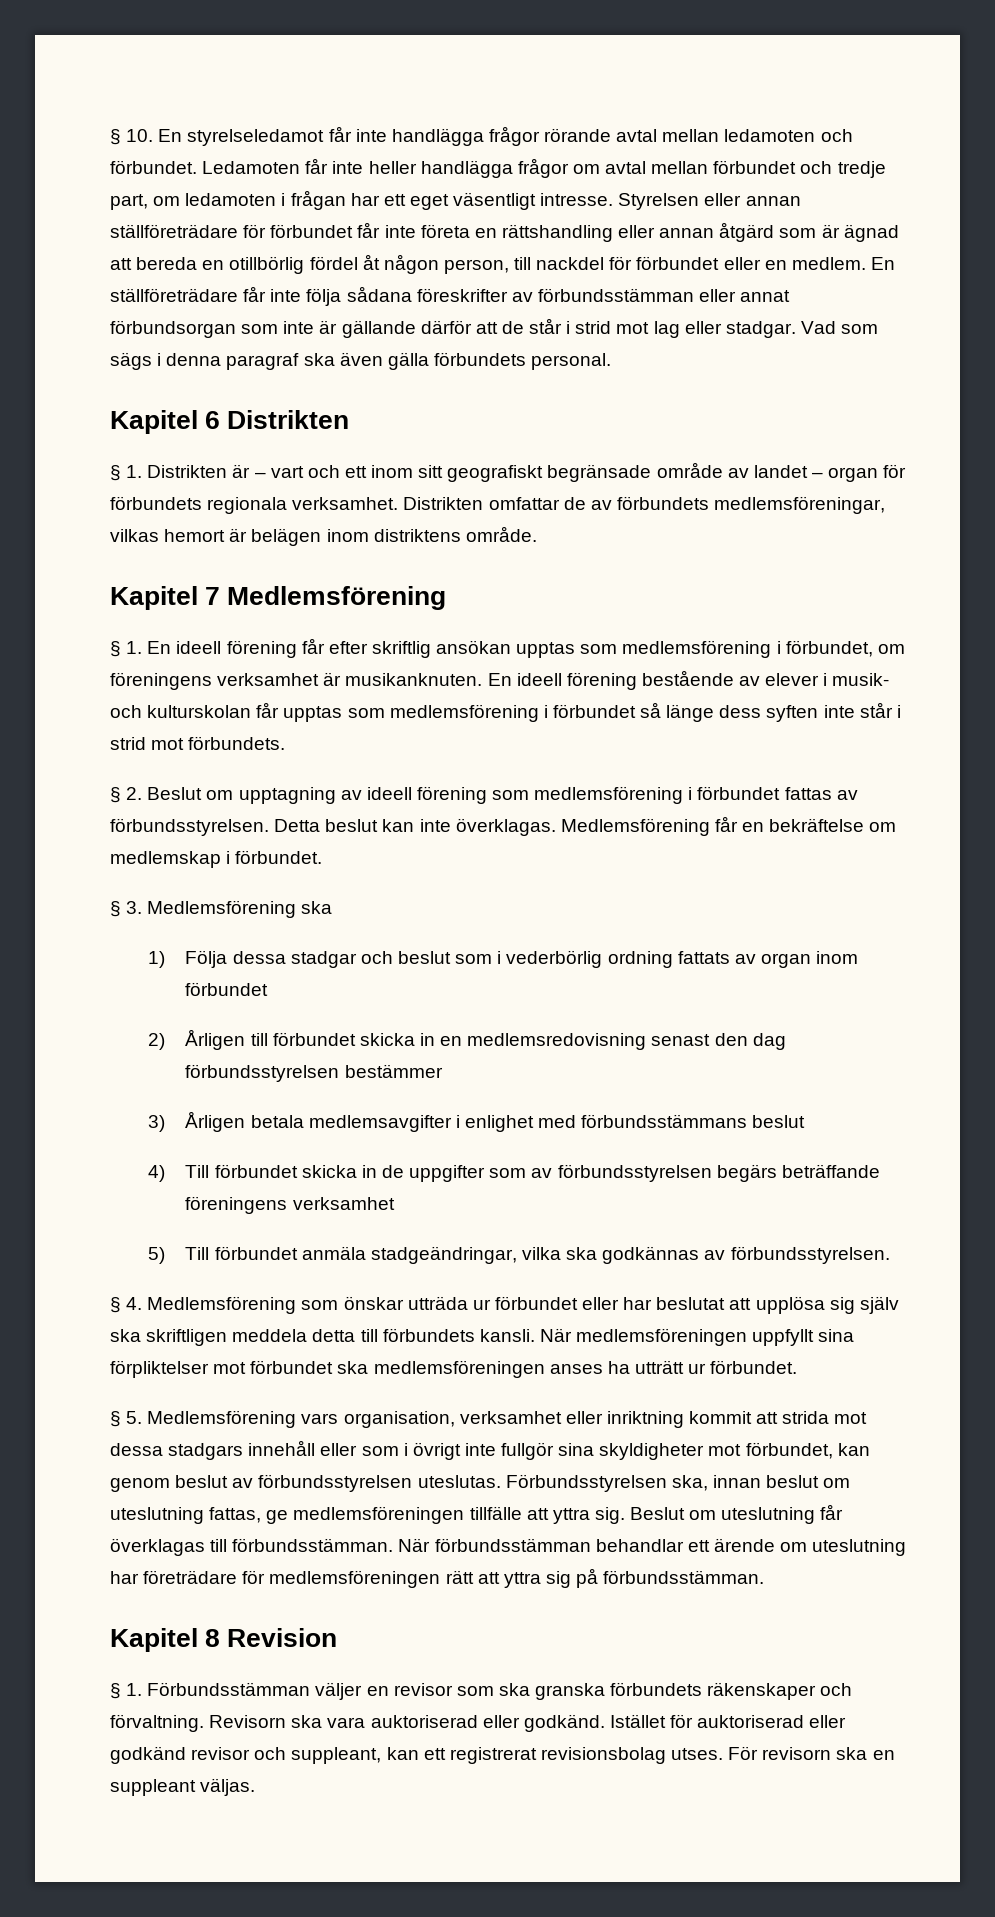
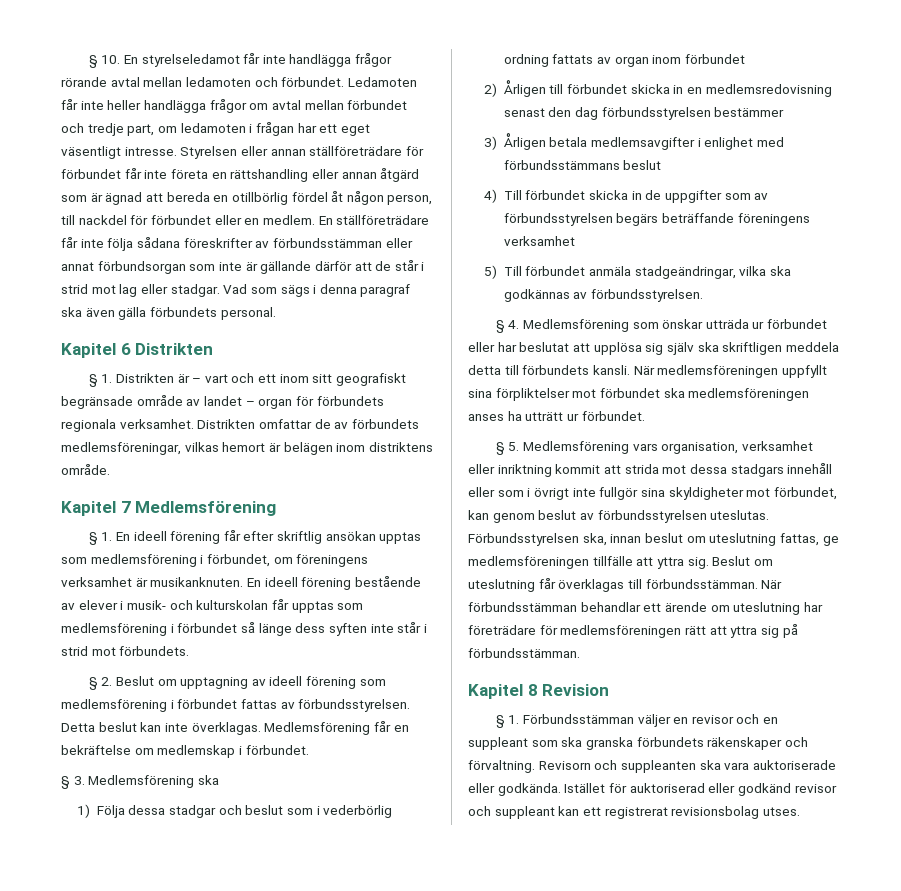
(453, 1689) none -> [736,714,779,724] [468,737,528,750] och en suppleant
[291,1714,605,1732] ska vara auktoriserad eller godkänd. -> [594,760,836,773] [468,783,561,796] och suppleanten ska vara auktoriserade eller godkända.
[291,1747,382,1764] suppleant, -> [494,806,555,819] suppleant
[728,1746,895,1760] [110,1778,256,1796] För revisorn ska en suppleant väljas. -> (800, 811) none

